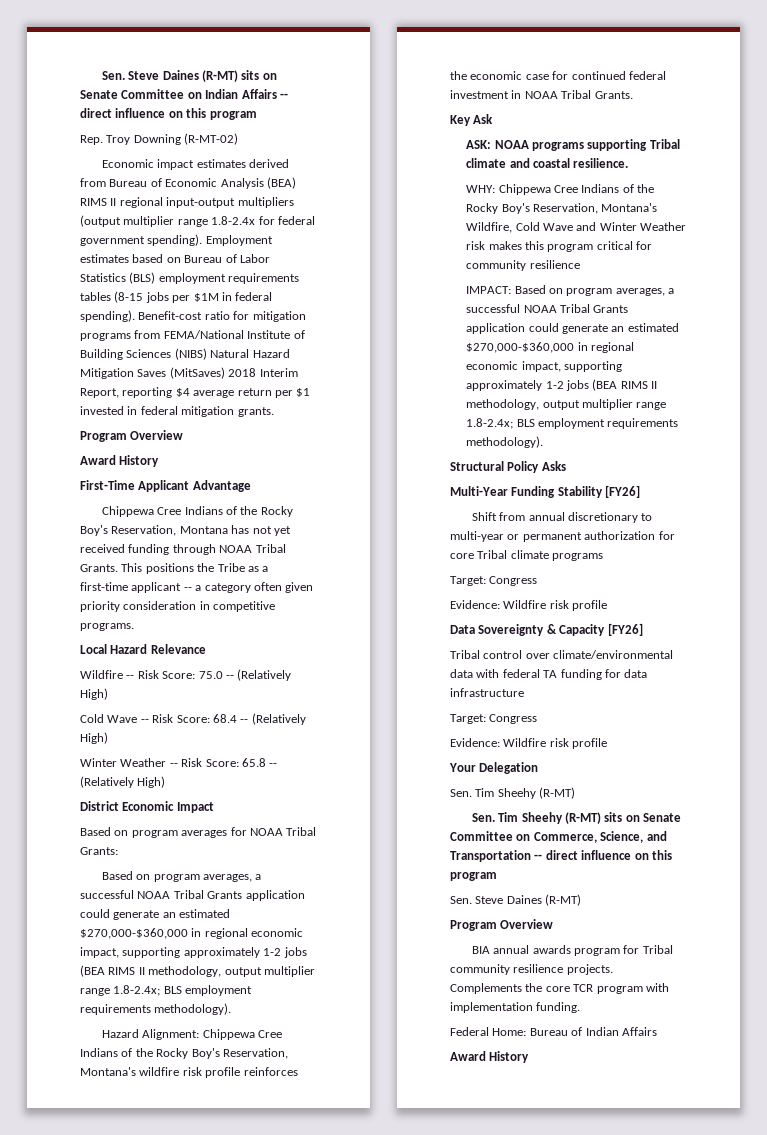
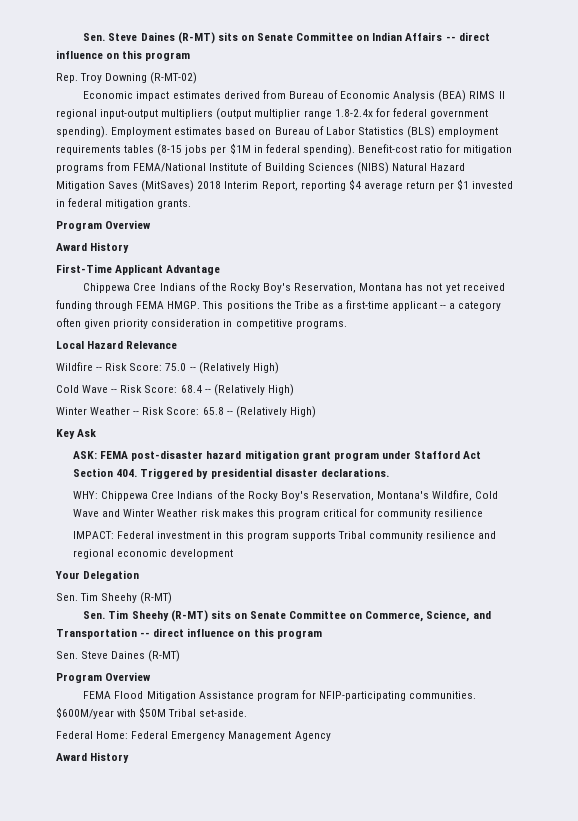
[219,544,286,553] [80,564,118,572] NOAA Tribal Grants. -> [136,301,201,309] FEMA HMGP.
[80,801,214,813] [80,827,317,838] [80,847,118,855] [101,871,262,882] [80,890,305,901] [80,909,231,920] [80,928,304,939] [80,947,307,958] [80,965,315,977] [80,985,253,996] [80,1003,232,1015] [101,1029,282,1040] [80,1048,288,1059] [80,1067,298,1078] [450,71,666,80] [450,90,633,99] [450,114,494,126] [466,139,680,151] [466,158,629,168] District Economic Impact // Based on program averages for NOAA Tribal Grants: // Based on program averages, a successful NOAA Tribal Grants application could generate an estimated $270,000-$360,000 in regional economic impact, supporting approximately 1-2 jobs (BEA RIMS II methodology, output multiplier range 1.8-2.4x; BLS employment requirements methodology). // Hazard Alignment: Chippewa Cree Indians of the Rocky Boy's Reservation, Montana's wildfire risk profile reinforces the economic case for continued federal investment in NOAA Tribal Grants. // Key Ask // ASK: NOAA programs supporting Tribal climate and coastal resilience. -> [56,429,97,439] [73,450,482,461] [73,468,389,479] Key Ask // ASK: FEMA post-disaster hazard mitigation grant program under Stafford Act Section 404. Triggered by presidential disaster declarations.
[514,285,675,296] [466,304,629,313] [466,323,679,334] [466,342,635,353] [466,361,623,372] [466,379,658,391] [466,399,667,410] [466,418,679,429] [466,436,544,448] [450,461,566,473] [450,485,641,498] [471,512,653,523] [450,531,675,542] [450,550,604,561] [450,576,538,586] [450,600,608,611] [450,623,643,636] [450,650,674,659] [450,669,648,680] [450,688,524,697] [450,714,538,724] [450,738,608,749] Based on program averages, a successful NOAA Tribal Grants application could generate an estimated $270,000-$360,000 in regional economic impact, supporting approximately 1-2 jobs (BEA RIMS II methodology, output multiplier range 1.8-2.4x; BLS employment requirements methodology). // Structural Policy Asks // Multi-Year Funding Stability [FY26] // Shift from annual discretionary to multi-year or permanent authorization for core Tribal climate programs // Target: Congress // Evidence: Wildfire risk profile // Data Sovereignty & Capacity [FY26] // Tribal control over climate/environmental data with federal TA funding for data infrastructure // Target: Congress // Evidence: Wildfire risk profile -> [117,531,497,541] [73,549,234,559] Federal investment in this program supports Tribal community resilience and regional economic development
[471,945,673,956] [450,964,613,975] [450,983,669,994] [450,1002,581,1013] [450,1027,657,1036] BIA annual awards program for Tribal community resilience projects. Complements the core TCR program with implementation funding. // Federal Home: Bureau of Indian Affairs -> [83,690,477,701] [56,707,248,719] [56,731,331,741] FEMA Flood Mitigation Assistance program for NFIP-participating communities. $600M/year with $50M Tribal set-aside. // Federal Home: Federal Emergency Management Agency

